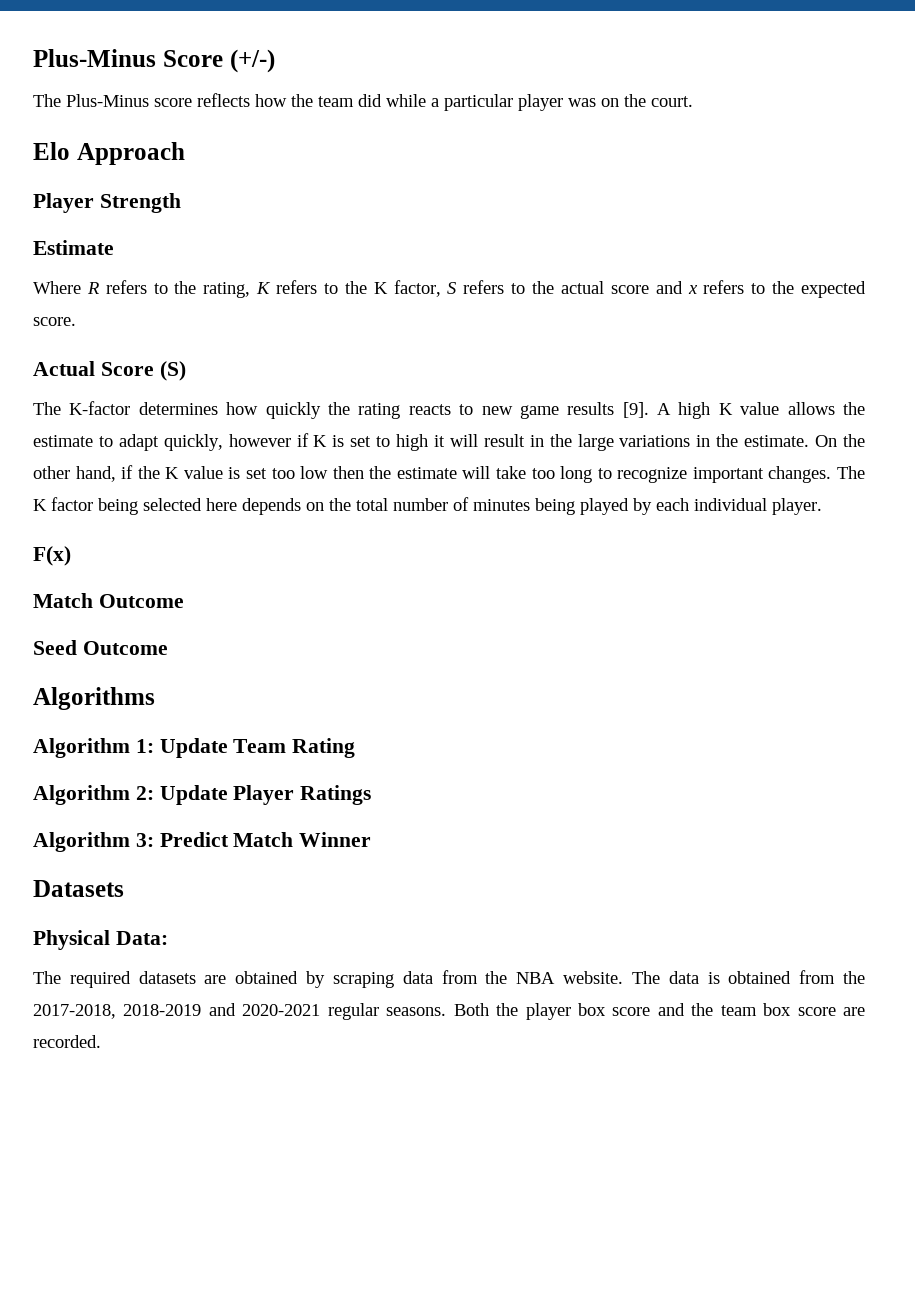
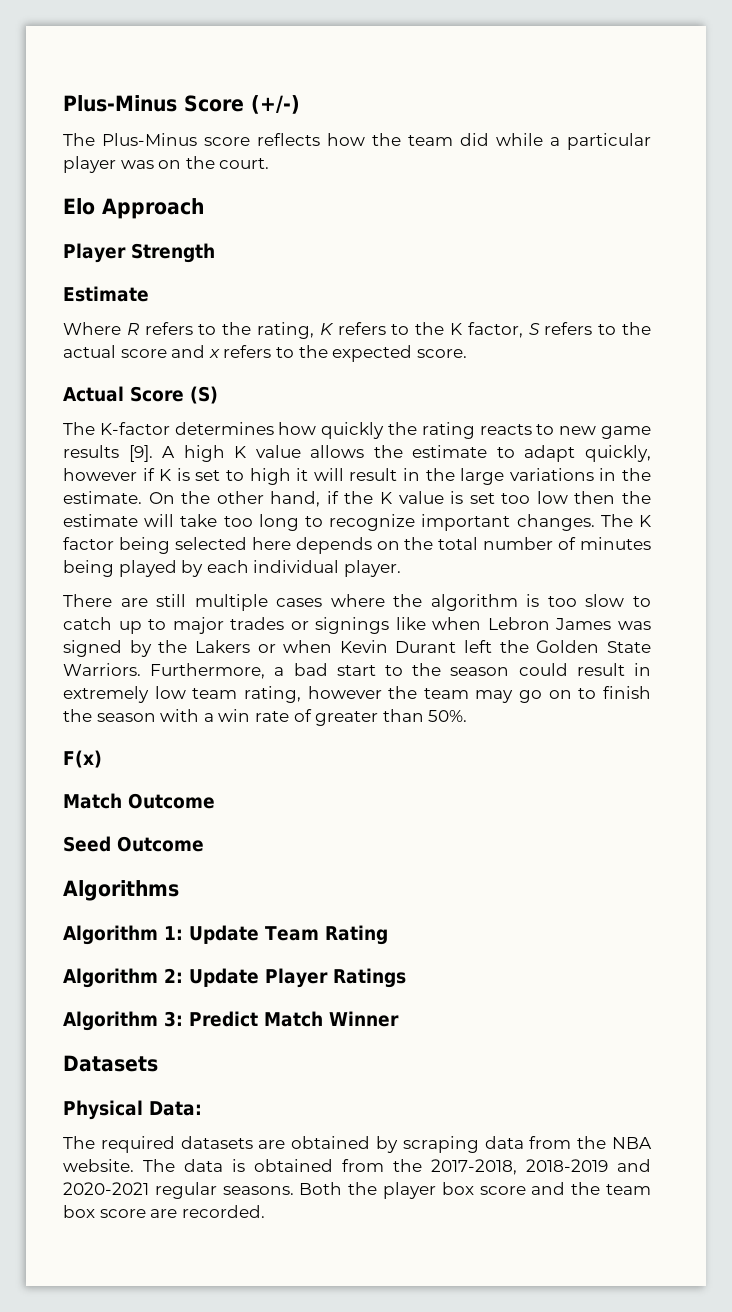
(822, 506) none -> [63,594,651,611] [63,617,651,634] [63,640,651,657] [63,663,651,679] [63,686,651,703] [63,709,468,726] // There are still multiple cases where the algorithm is too slow to catch up to major trades or signings like when Lebron James was signed by the Lakers or when Kevin Durant left the Golden State Warriors. Furthermore, a bad start to the season could result in extremely low team rating, however the team may go on to finish the season with a win rate of greater than 50%.

